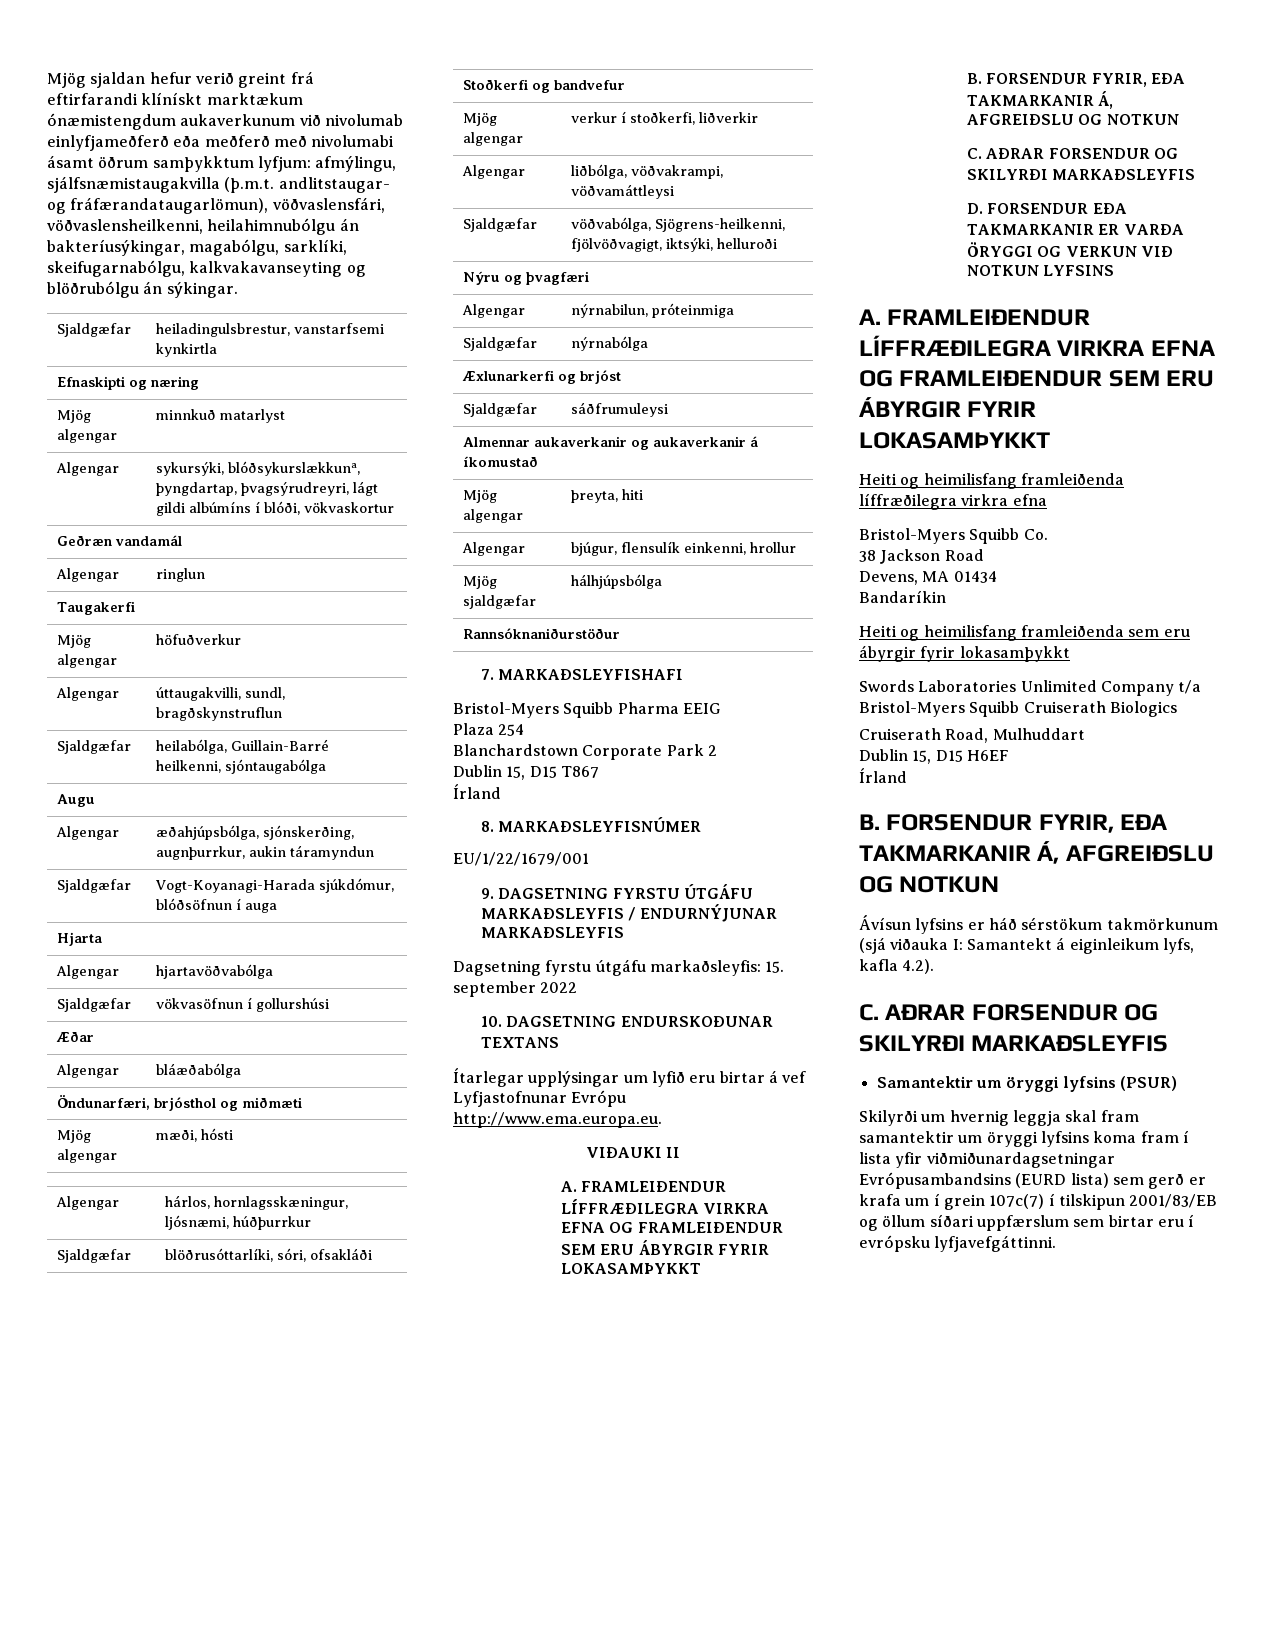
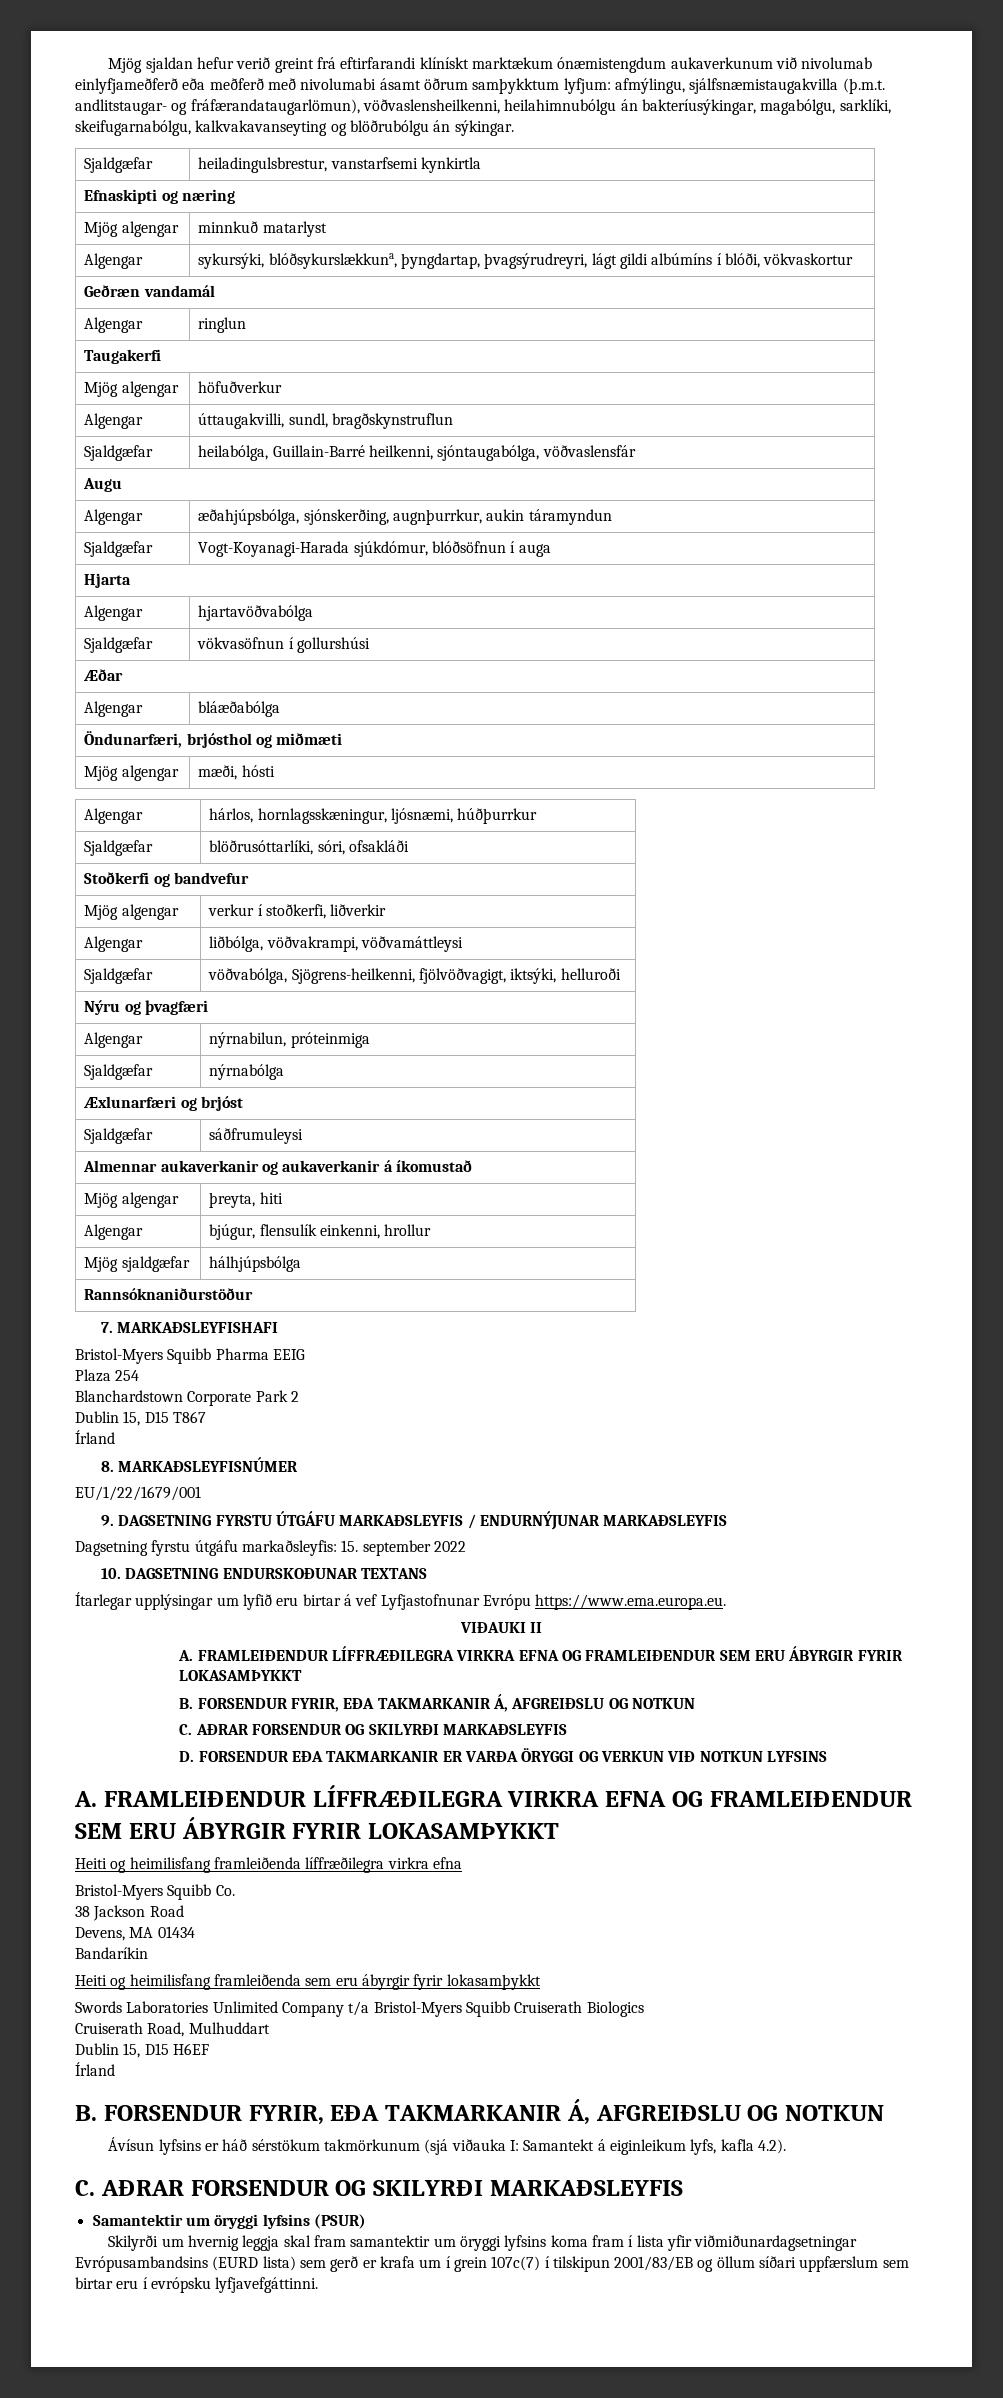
[272,197,385,213] vöðvaslensfári, -> (360, 107) none
[225,759,327,774] sjóntaugabólga -> [437,445,636,461] sjóntaugabólga, vöðvaslensfár
[462,370,555,381] Æxlunarkerfi -> [83,1096,177,1108] Æxlunarfæri
[453,1112,662,1128] http://www.ema.europa.eu. -> [535,1594,727,1610] https://www.ema.europa.eu.

